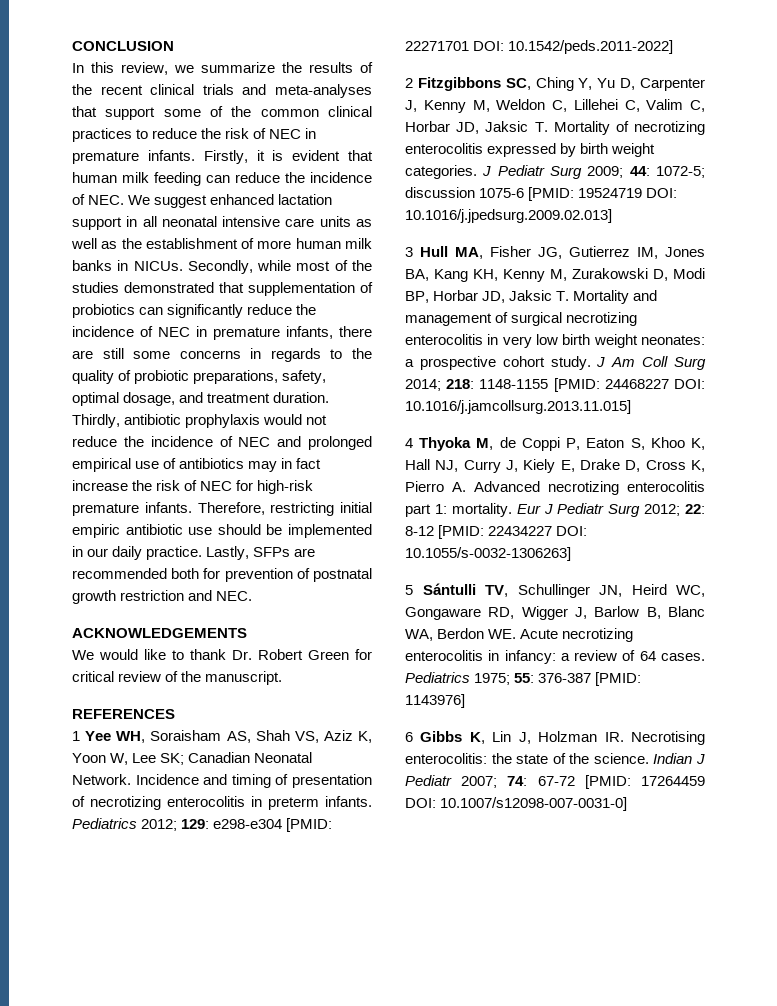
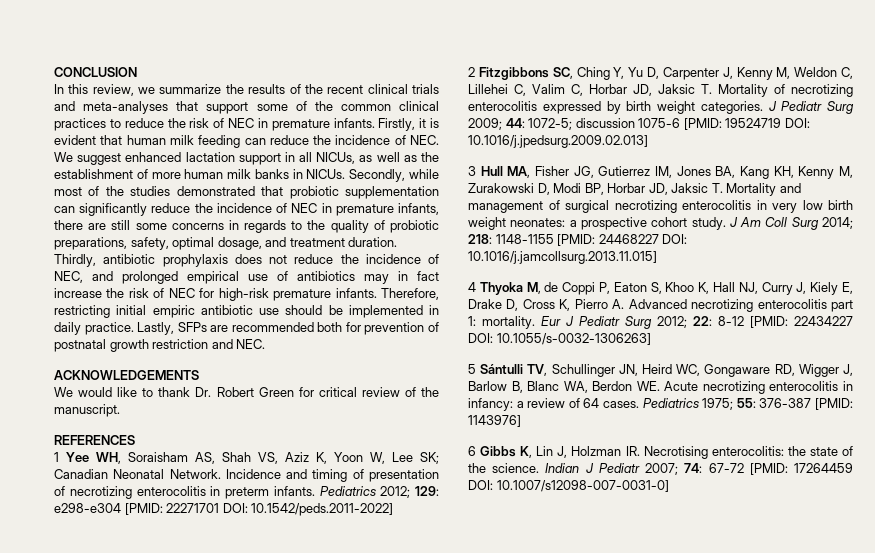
[161,216,351,227] neonatal intensive care units -> [316,152,356,164] NICUs,
[248,282,373,296] [72,304,135,318] supplementation of probiotics -> [289,186,439,199] probiotic supplementation
[263,414,303,425] would -> [234,254,262,264] does
[238,437,271,447] NEC -> [54,271,83,283] NEC,
[87,548,109,557] our -> (439, 310) none

